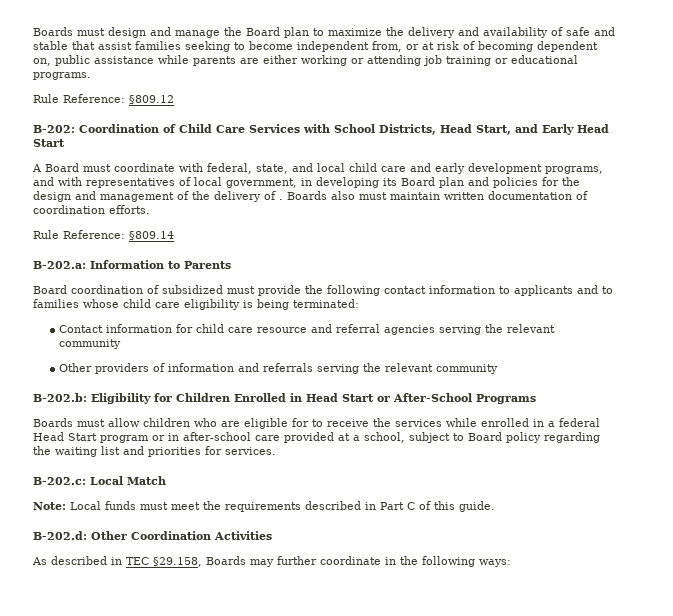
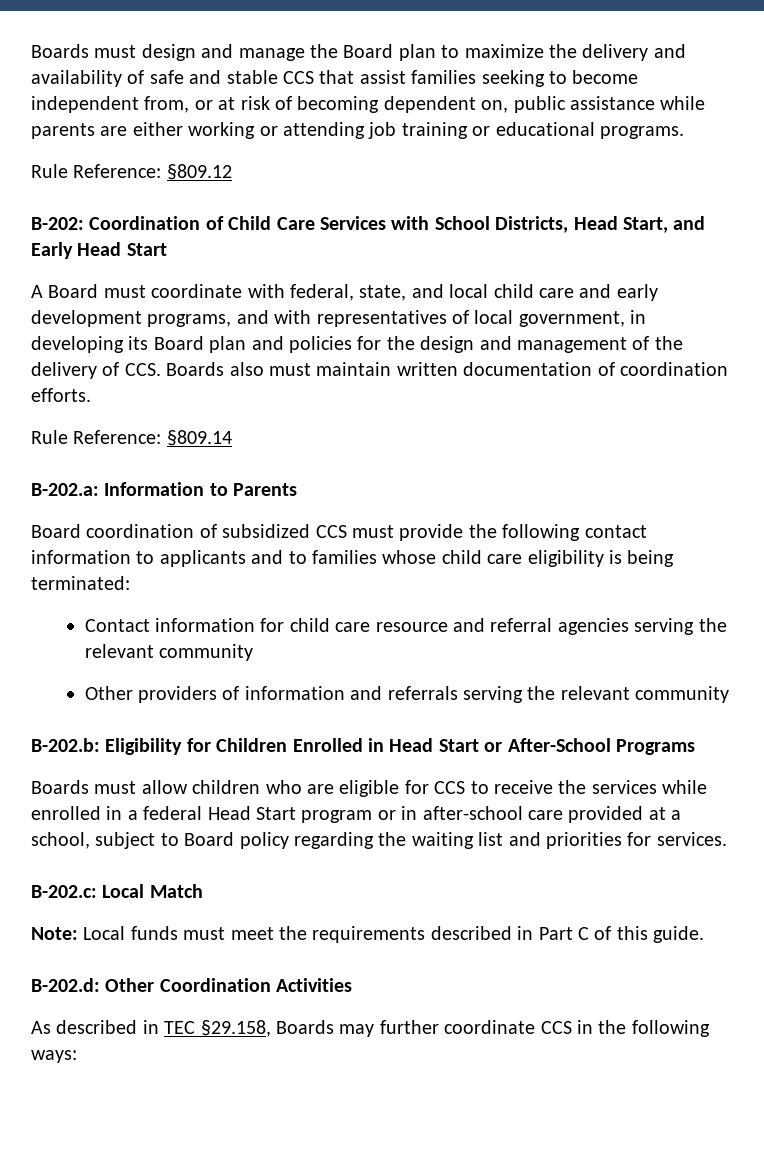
(68, 45) none -> [283,71,314,84] CCS
[279,199,283,200] . -> [124,363,161,376] CCS.
(223, 289) none -> [315,525,347,538] CCS
(309, 422) none -> [434,781,466,794] CCS
(381, 560) none -> [540,1021,572,1034] CCS

